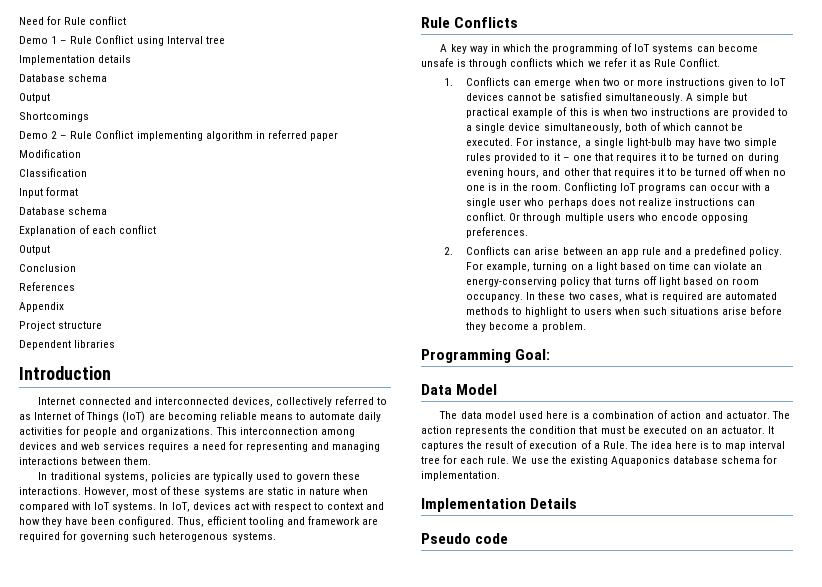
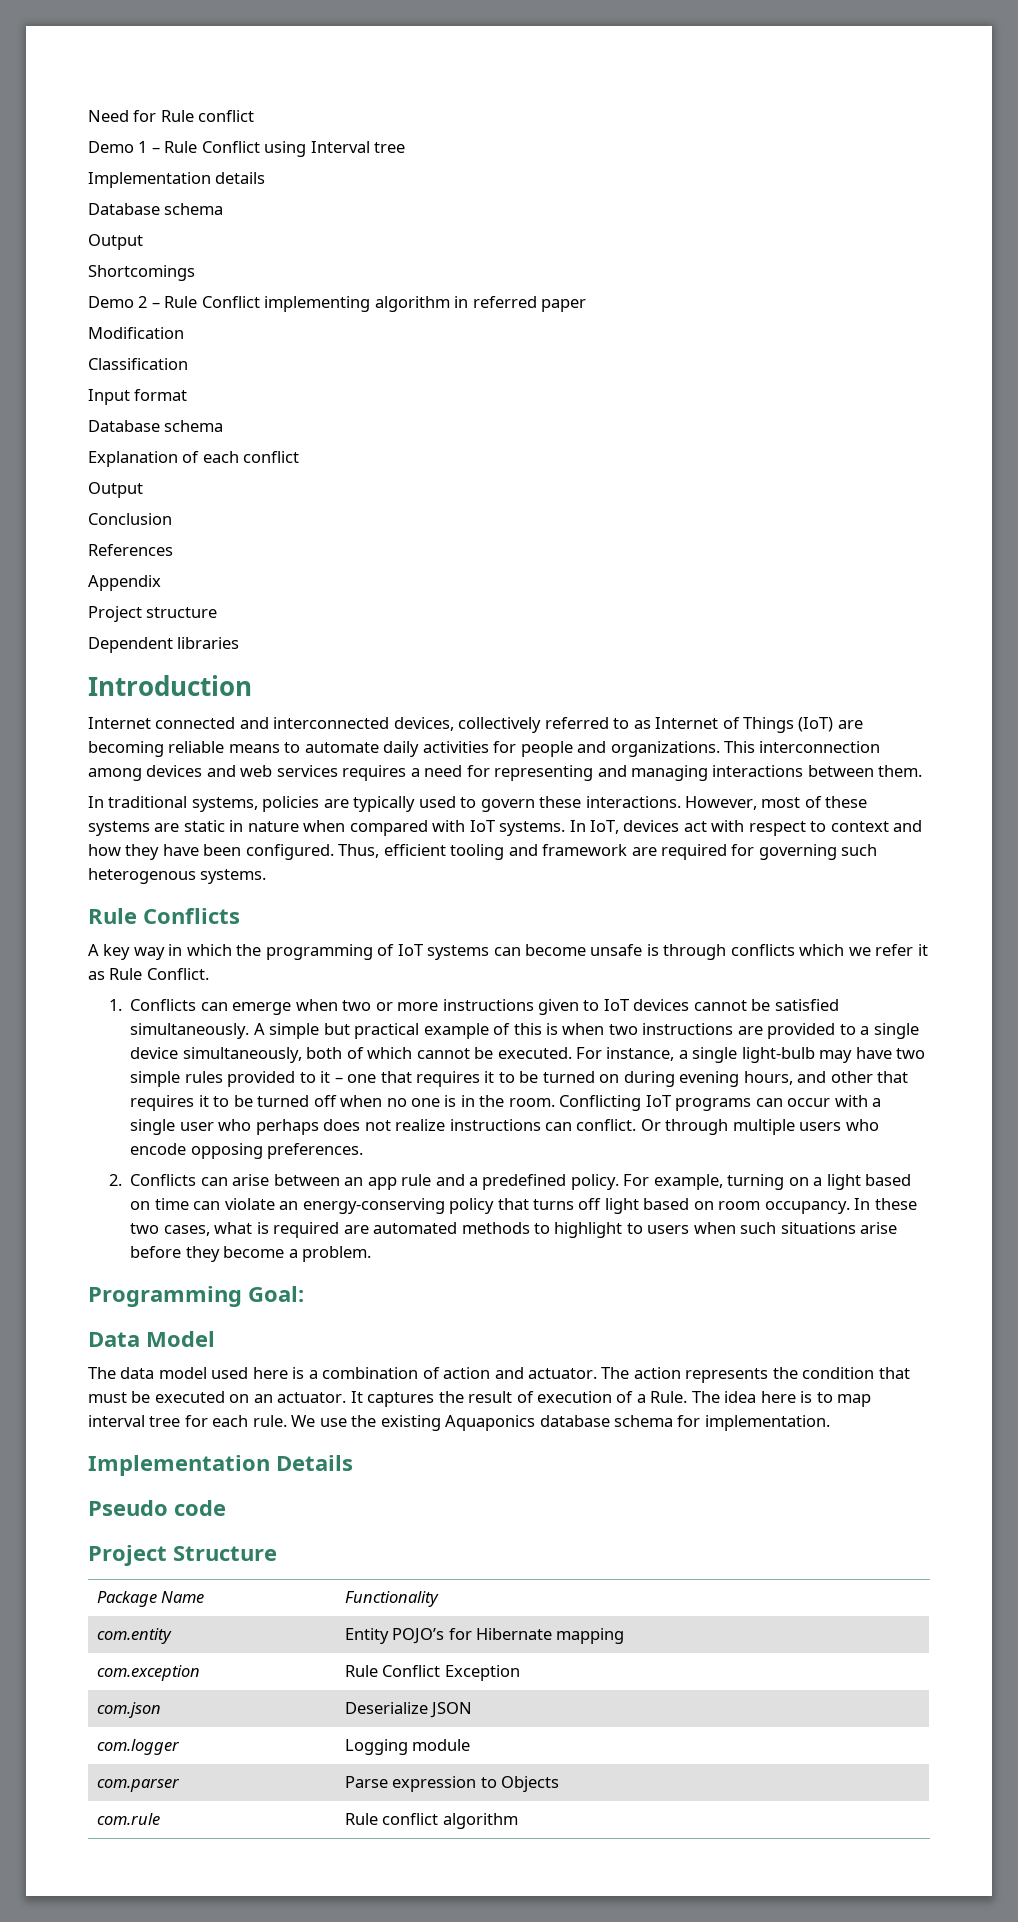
(509, 538) none -> [88,1545,277,1566] [96,1591,205,1607] [344,1591,439,1607] [96,1628,172,1644] [344,1628,625,1644] [96,1665,200,1681] [344,1665,520,1681] [96,1702,161,1718] [344,1702,473,1718] [96,1739,180,1755] [344,1739,471,1755] [96,1778,180,1792] [344,1776,559,1792] [96,1813,160,1825] [344,1813,518,1829] // Project Structure // Package Name | Functionality // com.entity | Entity POJO’s for Hibernate mapping // com.exception | Rule Conflict Exception // com.json | Deserialize JSON // com.logger | Logging module // com.parser | Parse expression to Objects // com.rule | Rule conflict algorithm

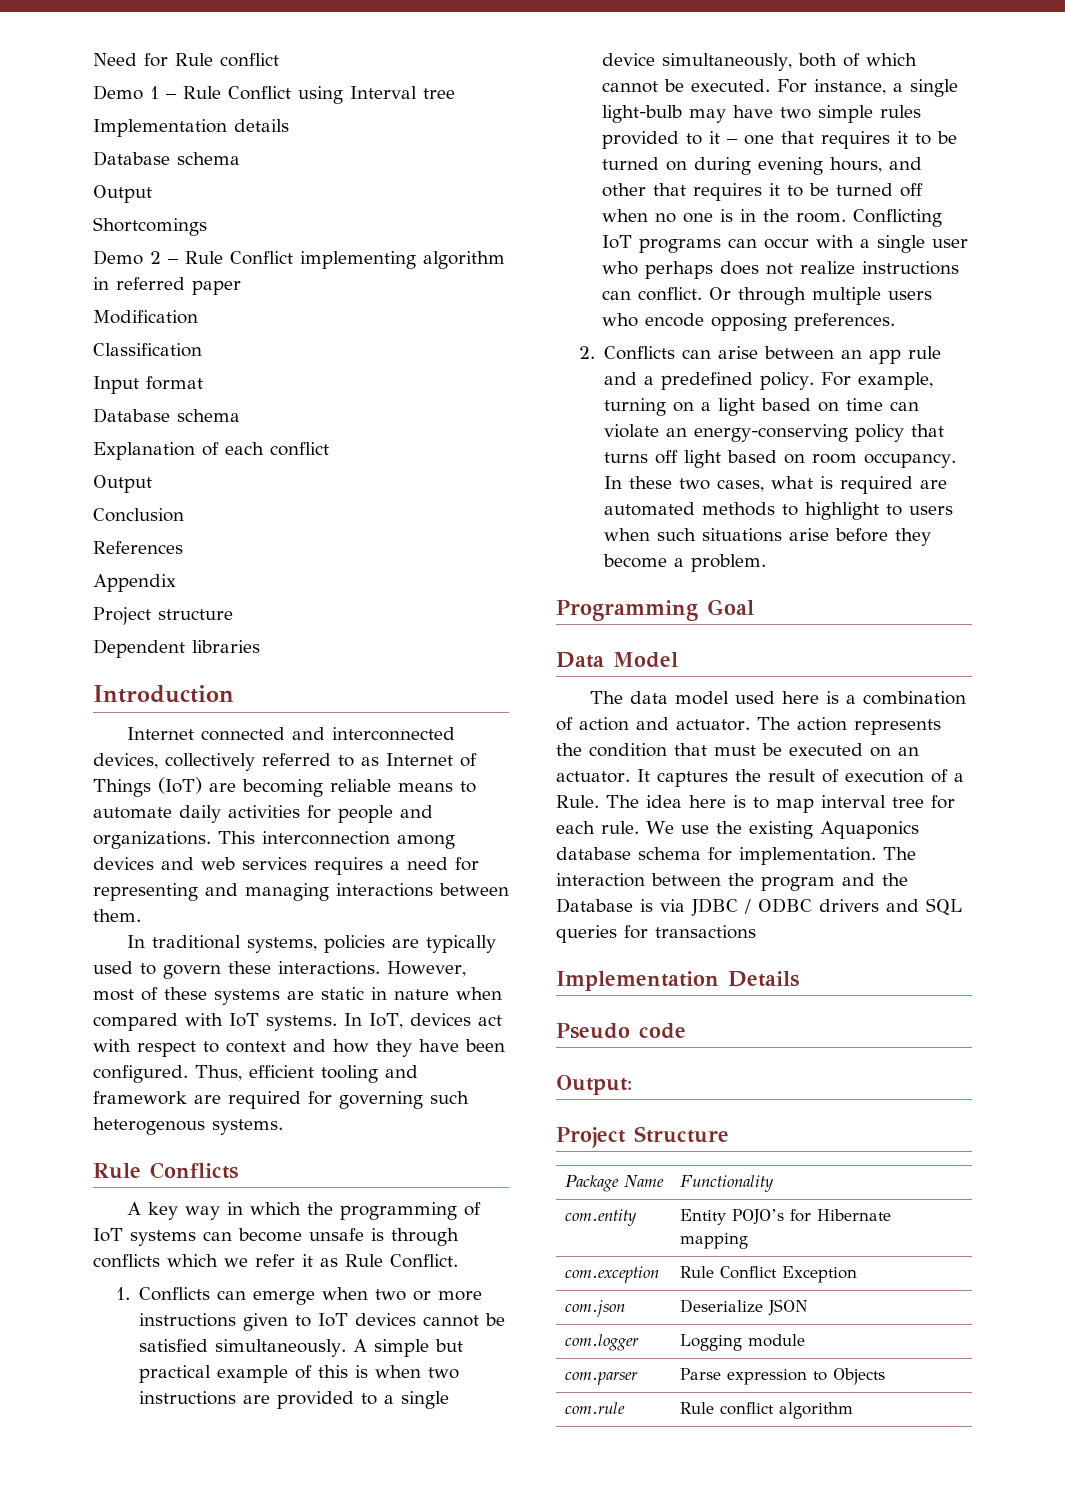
[248,1286,304,1302] Goal: -> [707,599,754,615] Goal
(830, 1423) none -> [883,847,916,860] [556,873,908,891] [556,898,962,916] [556,925,756,943] The interaction between the program and the Database is via JDBC / ODBC drivers and SQL queries for transactions
(226, 1508) none -> [556,1075,632,1095] // Output:

